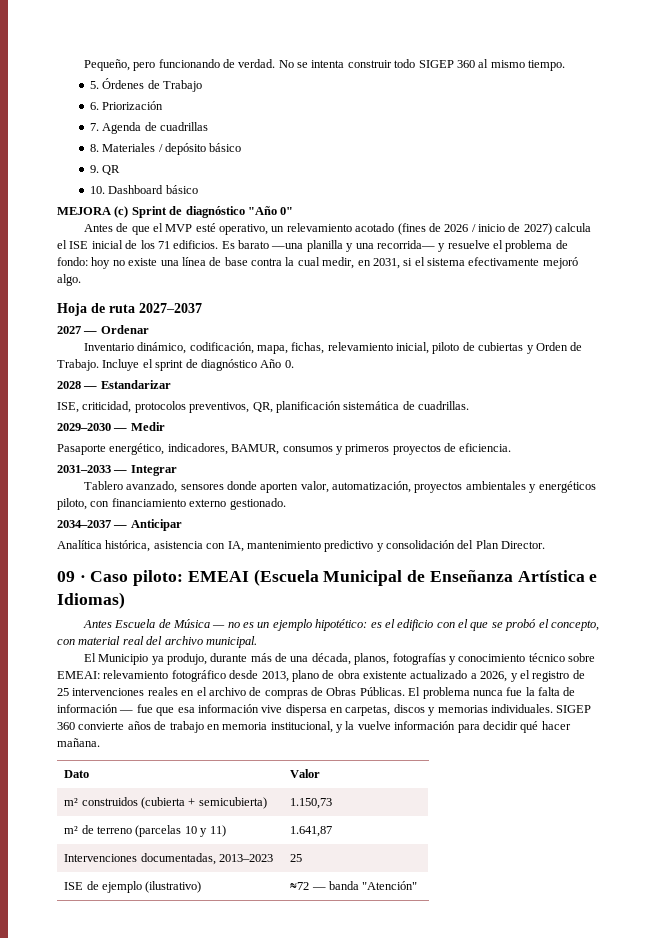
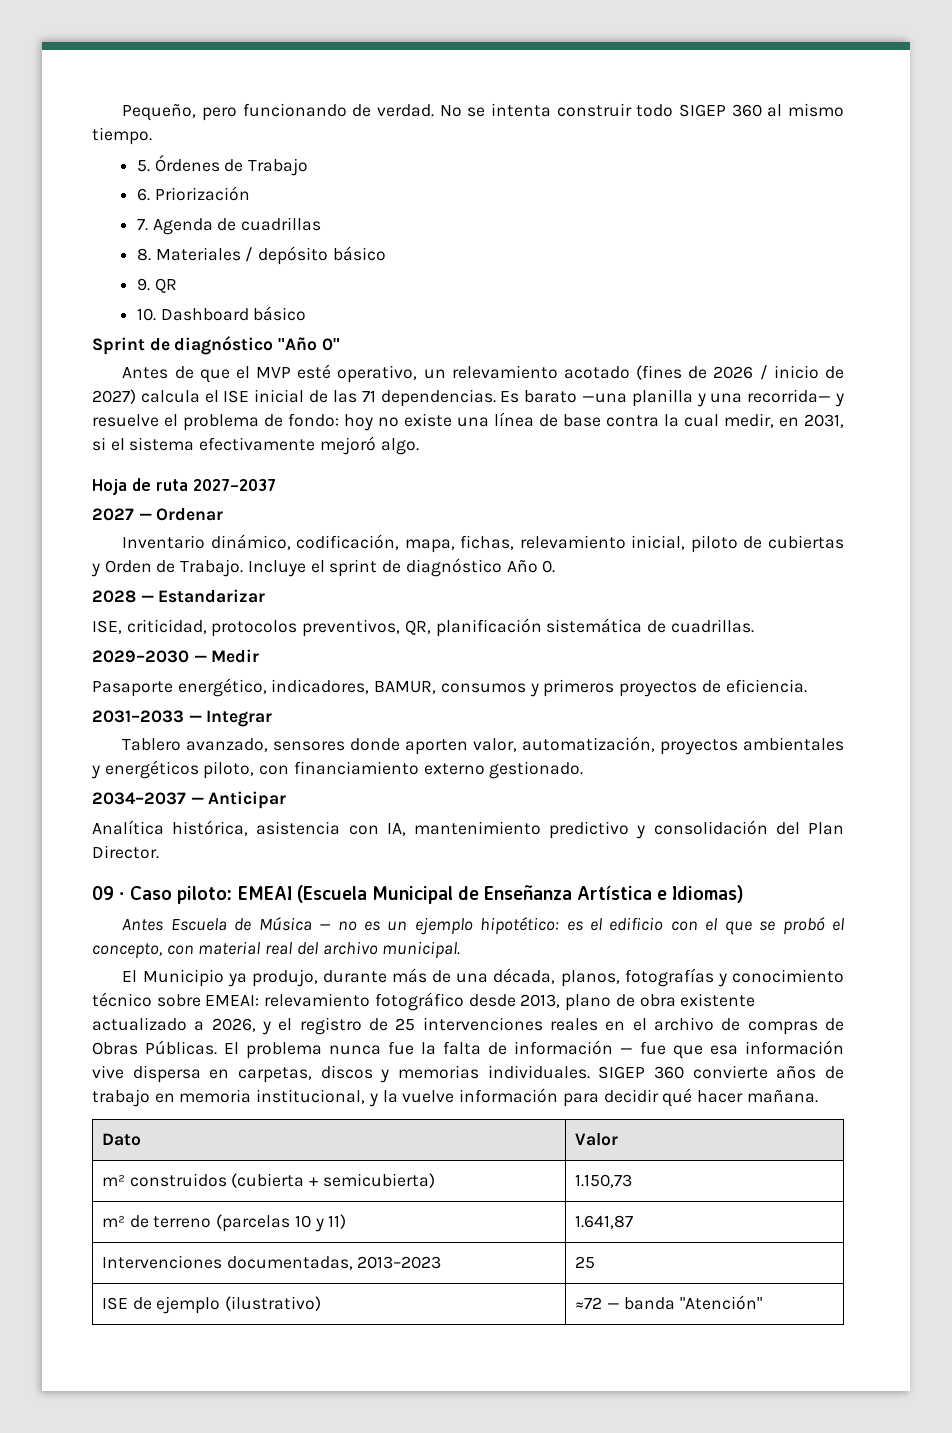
[57,206,129,218] MEJORA (c) -> (307, 313) none
[140,240,219,249] los 71 edificios. -> [332,389,496,407] las 71 dependencias.

